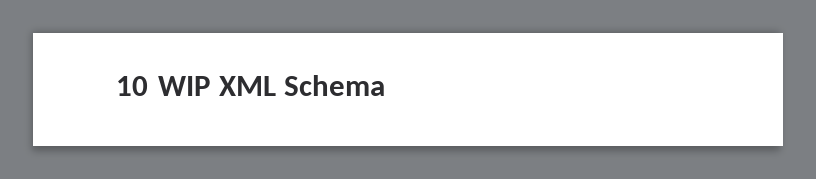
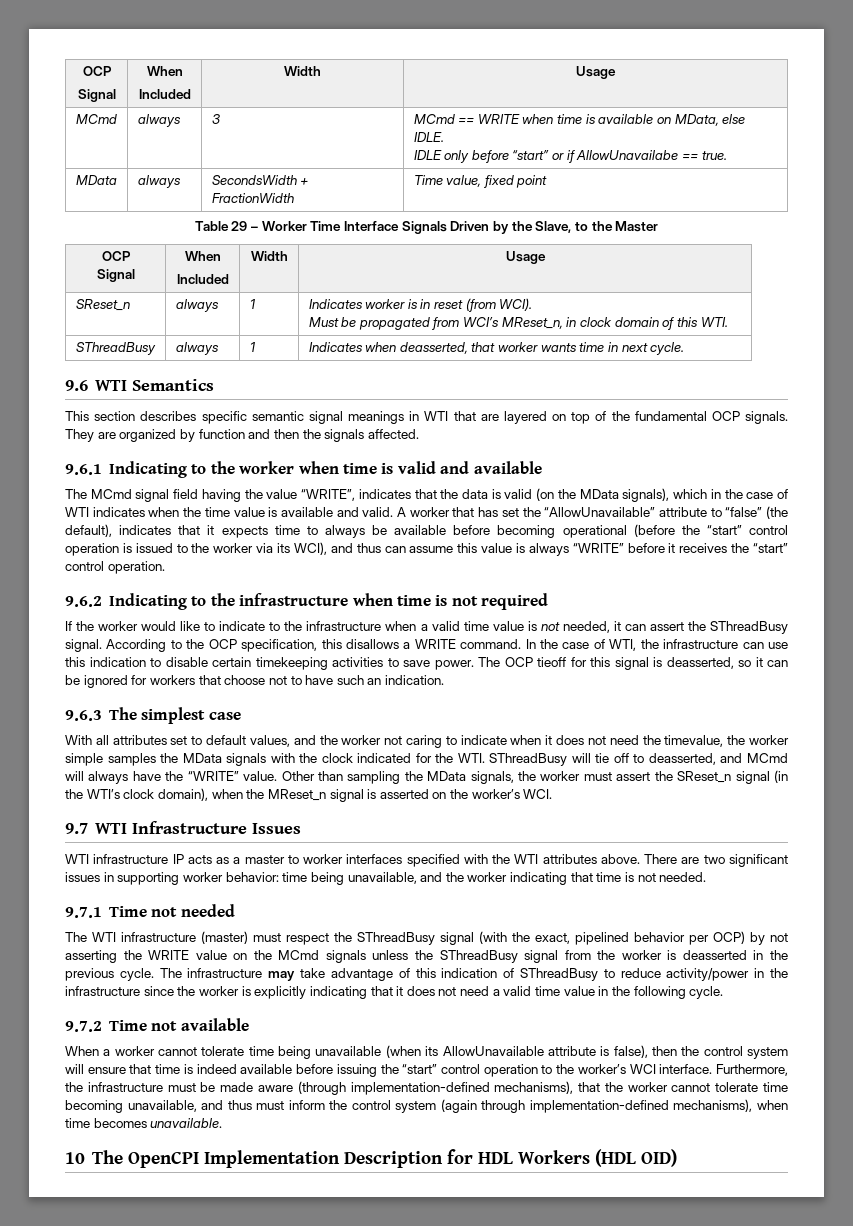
[116,75,386,96] 10 WIP XML Schema -> [82,66,112,76] [77,89,116,102] [146,66,183,76] [138,89,191,99] [284,66,321,76] [576,66,616,79] [75,114,117,124] [137,114,181,127] [211,114,221,124] [413,114,746,126] [413,132,444,142] [413,150,727,163] [75,175,117,185] [137,175,181,188] [211,175,309,185] [211,193,294,203] [413,175,548,188] [194,221,659,234] [101,251,131,261] [96,269,135,282] [184,251,221,261] [176,274,229,284] [250,251,288,261] [505,251,546,264] [75,299,130,311] [175,299,219,312] [249,299,255,309] [308,298,533,312] [308,317,728,330] [75,342,156,355] [175,342,219,355] [249,342,255,352] [308,342,685,355] [65,379,214,391] [65,411,788,424] [65,429,419,442] [65,461,542,478] [65,488,789,502] [65,506,788,519] [65,524,788,538] [65,542,789,556] [65,561,165,574] [65,593,549,610] [65,621,788,634] [65,639,789,652] [65,657,788,670] [65,675,445,688] [65,707,241,724] [65,735,790,748] [65,753,788,766] [65,770,789,784] [65,788,553,802] [65,821,301,834] [65,854,789,867] [65,872,707,885] [65,904,235,918] [65,931,788,945] [65,950,788,963] [65,968,788,981] [65,986,724,999] [65,1018,249,1032] [65,1045,789,1059] [65,1064,788,1077] [65,1081,789,1095] [65,1099,789,1113] [65,1118,223,1128] [65,1149,677,1168] OCP // Signal | When // Included | Width | Usage // MCmd | always | 3 | MCmd == WRITE when time is available on MData, else IDLE. // IDLE only before “start” or if AllowUnavailabe == true. // MData | always | SecondsWidth + FractionWidth | Time value, fixed point // Table 29 – Worker Time Interface Signals Driven by the Slave, to the Master // OCP // Signal | When // Included | Width | Usage // SReset_n | always | 1 | Indicates worker is in reset (from WCI). // Must be propagated from WCI’s MReset_n, in clock domain of this WTI. // SThreadBusy | always | 1 | Indicates when deasserted, that worker wants time in next cycle. // 9.6 WTI Semantics // This section describes specific semantic signal meanings in WTI that are layered on top of the fundamental OCP signals. They are organized by function and then the signals affected. // 9.6.1 Indicating to the worker when time is valid and available // The MCmd signal field having the value “WRITE”, indicates that the data is valid (on the MData signals), which in the case of WTI indicates when the time value is available and valid. A worker that has set the “AllowUnavailable” attribute to “false” (the default), indicates that it expects time to always be available before becoming operational (before the “start” control operation is issued to the worker via its WCI), and thus can assume this value is always “WRITE” before it receives the “start” control operation. // 9.6.2 Indicating to the infrastructure when time is not required // If the worker would like to indicate to the infrastructure when a valid time value is not needed, it can assert the SThreadBusy signal. According to the OCP specification, this disallows a WRITE command. In the case of WTI, the infrastructure can use this indication to disable certain timekeeping activities to save power. The OCP tieoff for this signal is deasserted, so it can be ignored for workers that choose not to have such an indication. // 9.6.3 The simplest case // With all attributes set to default values, and the worker not caring to indicate when it does not need the timevalue, the worker simple samples the MData signals with the clock indicated for the WTI. SThreadBusy will tie off to deasserted, and MCmd will always have the “WRITE” value. Other than sampling the MData signals, the worker must assert the SReset_n signal (in the WTI’s clock domain), when the MReset_n signal is asserted on the worker’s WCI. // 9.7 WTI Infrastructure Issues // WTI infrastructure IP acts as a master to worker interfaces specified with the WTI attributes above. There are two significant issues in supporting worker behavior: time being unavailable, and the worker indicating that time is not needed. // 9.7.1 Time not needed // The WTI infrastructure (master) must respect the SThreadBusy signal (with the exact, pipelined behavior per OCP) by not asserting the WRITE value on the MCmd signals unless the SThreadBusy signal from the worker is deasserted in the previous cycle. The infrastructure may take advantage of this indication of SThreadBusy to reduce activity/power in the infrastructure since the worker is explicitly indicating that it does not need a valid time value in the following cycle. // 9.7.2 Time not available // When a worker cannot tolerate time being unavailable (when its AllowUnavailable attribute is false), then the control system will ensure that time is indeed available before issuing the “start” control operation to the worker’s WCI interface. Furthermore, the infrastructure must be made aware (through implementation-defined mechanisms), that the worker cannot tolerate time becoming unavailable, and thus must inform the control system (again through implementation-defined mechanisms), when time becomes unavailable. // 10 The OpenCPI Implementation Description for HDL Workers (HDL OID)

